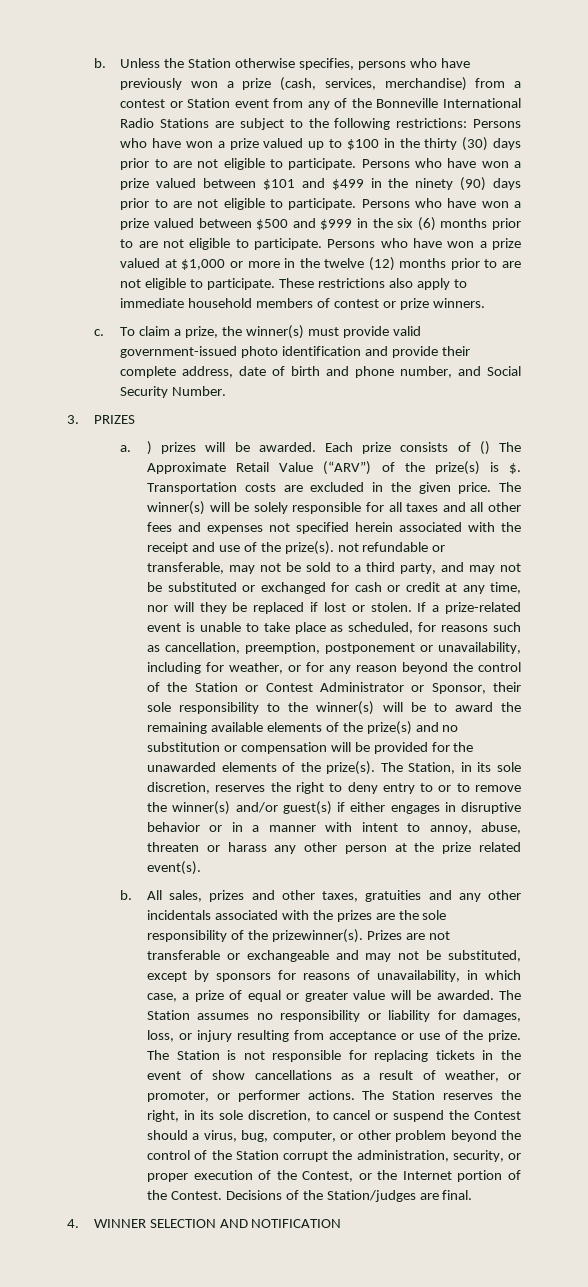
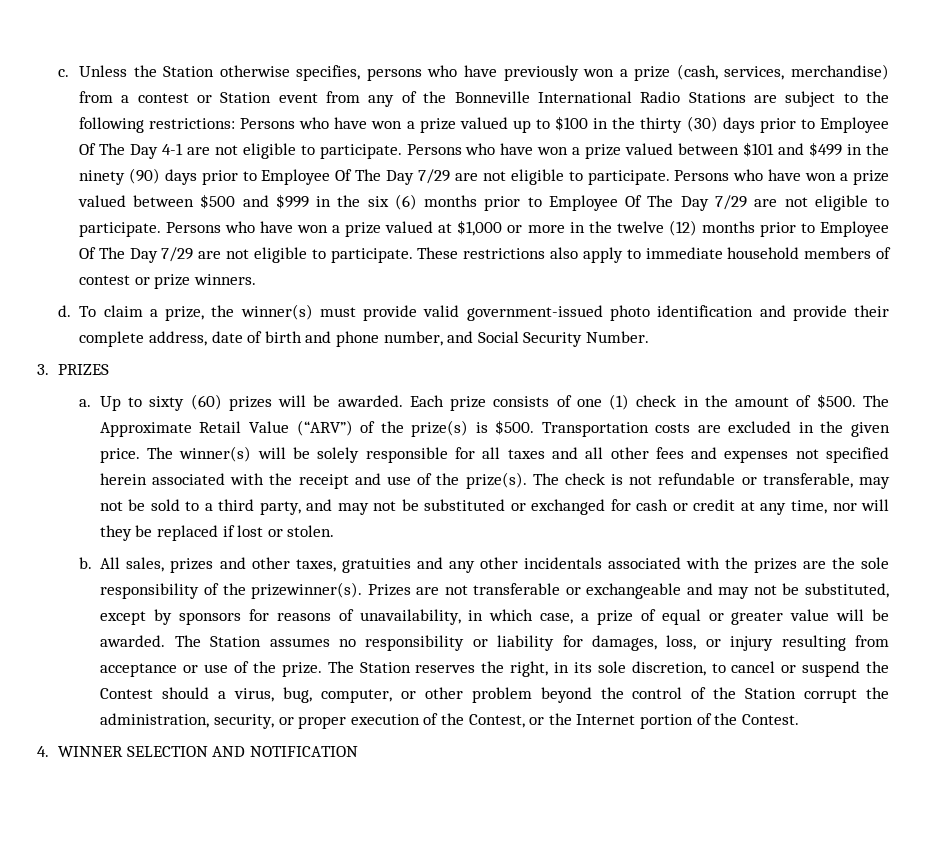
[93,58,106,68] b. -> [57,69,69,77] c.
(168, 163) none -> [820,117,890,133] [78,143,183,159] Employee Of The Day 4-1
(168, 203) none -> [261,169,451,185] Employee Of The Day 7/29
(134, 243) none -> [548,195,747,211] Employee Of The Day 7/29
(498, 263) none -> [820,221,890,237] [78,247,194,263] Employee Of The Day 7/29
[93,329,104,336] c. -> [57,305,71,317] d.
[147,441,153,455] ) -> [99,394,222,411] Up to sixty (60)
[479,441,490,455] () -> [576,394,856,410] one (1) check in the amount of $500.
[508,463,521,474] $. -> [495,420,535,435] $500.
(334, 548) none -> [532,473,624,485] The check is
[417,602,521,614] [147,622,521,634] [147,642,521,654] [147,662,522,674] [147,682,521,694] [147,701,521,715] [147,721,459,735] [147,742,474,754] [147,761,521,775] [147,782,521,794] [147,801,521,815] [147,822,521,834] [147,842,521,854] [147,861,202,875] If a prize-related event is unable to take place as scheduled, for reasons such as cancellation, preemption, postponement or unavailability, including for weather, or for any reason beyond the control of the Station or Contest Administrator or Sponsor, their sole responsibility to the winner(s) will be to award the remaining available elements of the prize(s) and no substitution or compensation will be provided for the unawarded elements of the prize(s). The Station, in its sole discretion, reserves the right to deny entry to or to remove the winner(s) and/or guest(s) if either engages in disruptive behavior or in a manner with intent to annoy, abuse, threaten or harass any other person at the prize related event(s). -> (335, 531) none
[227,1050,521,1062] [147,1070,521,1082] [147,1090,436,1102] is not responsible for replacing tickets in the event of show cancellations as a result of weather, or promoter, or performer actions. The Station -> (411, 667) none
[225,1190,473,1202] Decisions of the Station/judges are final. -> (799, 719) none

